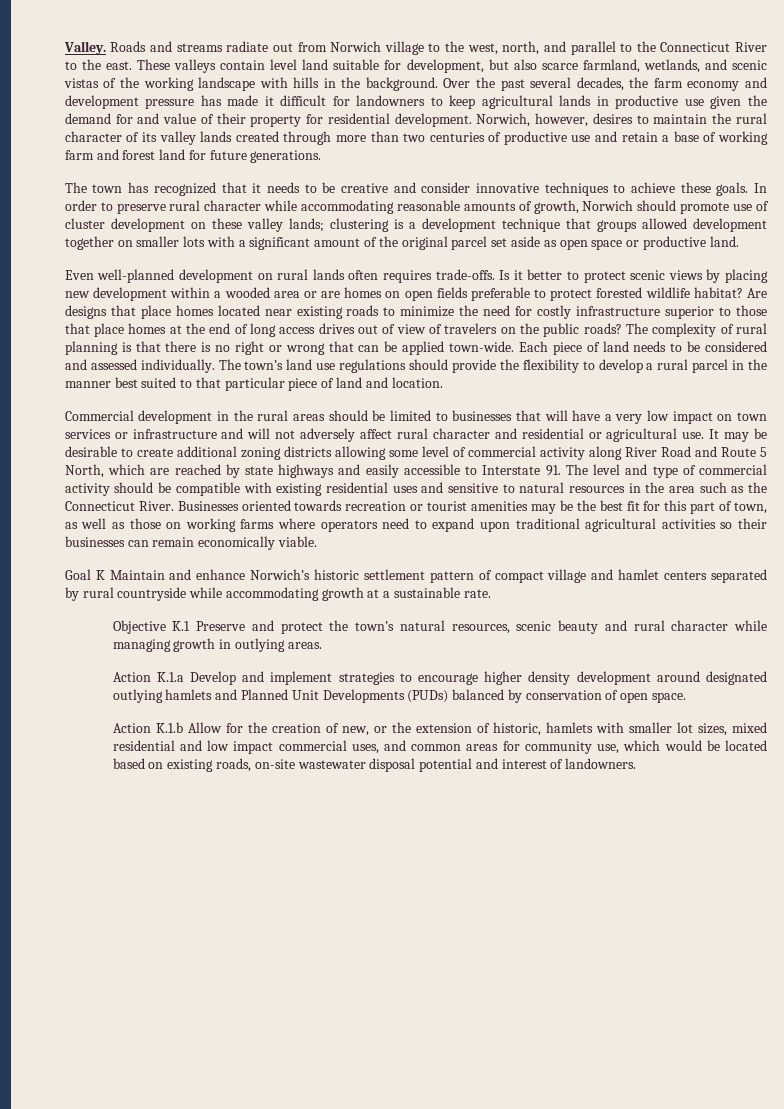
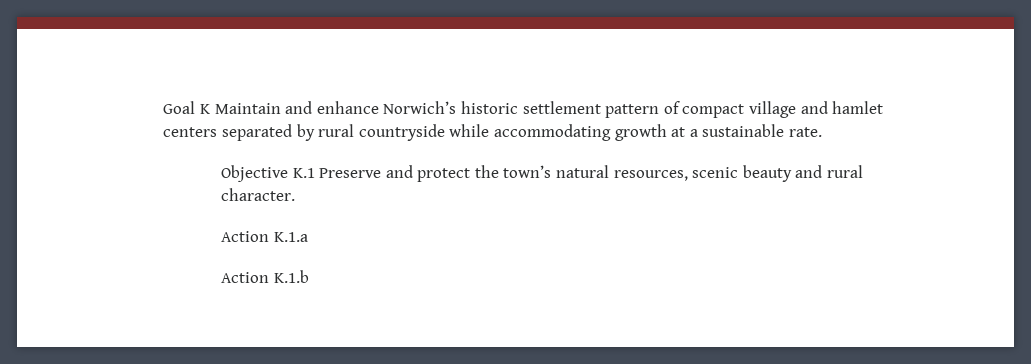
[63,41,767,55] [64,59,767,73] [63,77,767,91] [64,95,767,109] [64,113,767,127] [64,131,768,145] [64,149,322,163] [64,182,768,196] [64,200,769,214] [64,218,768,232] [64,236,739,250] [64,269,768,283] [64,287,768,301] [64,305,767,319] [64,323,768,337] [64,341,768,355] [64,359,767,373] [64,377,443,391] [64,410,767,424] [64,428,768,442] [64,446,768,460] [64,464,768,478] [64,482,768,496] [64,500,767,514] [64,518,767,532] [64,536,317,550] Valley. Roads and streams radiate out from Norwich village to the west, north, and parallel to the Connecticut River to the east. These valleys contain level land suitable for development, but also scarce farmland, wetlands, and scenic vistas of the working landscape with hills in the background. Over the past several decades, the farm economy and development pressure has made it difficult for landowners to keep agricultural lands in productive use given the demand for and value of their property for residential development. Norwich, however, desires to maintain the rural character of its valley lands created through more than two centuries of productive use and retain a base of working farm and forest land for future generations. // The town has recognized that it needs to be creative and consider innovative techniques to achieve these goals. In order to preserve rural character while accommodating reasonable amounts of growth, Norwich should promote use of cluster development on these valley lands; clustering is a development technique that groups allowed development together on smaller lots with a significant amount of the original parcel set aside as open space or productive land. // Even well-planned development on rural lands often requires trade-offs. Is it better to protect scenic views by placing new development within a wooded area or are homes on open fields preferable to protect forested wildlife habitat? Are designs that place homes located near existing roads to minimize the need for costly infrastructure superior to those that place homes at the end of long access drives out of view of travelers on the public roads? The complexity of rural planning is that there is no right or wrong that can be applied town-wide. Each piece of land needs to be considered and assessed individually. The town’s land use regulations should provide the flexibility to develop a rural parcel in the manner best suited to that particular piece of land and location. // Commercial development in the rural areas should be limited to businesses that will have a very low impact on town services or infrastructure and will not adversely affect rural character and residential or agricultural use. It may be desirable to create additional zoning districts allowing some level of commercial activity along River Road and Route 5 North, which are reached by state highways and easily accessible to Interstate 91. The level and type of commercial activity should be compatible with existing residential uses and sensitive to natural resources in the area such as the Connecticut River. Businesses oriented towards recreation or tourist amenities may be the best fit for this part of town, as well as those on working farms where operators need to expand upon traditional agricultural activities so their businesses can remain economically viable. // -> (163, 107) none
[671,620,768,631] [112,638,322,652] [112,671,767,685] [112,689,686,703] [112,722,767,736] [112,740,767,754] [112,758,637,772] character while managing growth in outlying areas. // Action K.1.a Develop and implement strategies to encourage higher density development around designated outlying hamlets and Planned Unit Developments (PUDs) balanced by conservation of open space. // Action K.1.b Allow for the creation of new, or the extension of historic, hamlets with smaller lot sizes, mixed residential and low impact commercial uses, and common areas for community use, which would be located based on existing roads, on-site wastewater disposal potential and interest of landowners. -> [220,188,295,201] [220,231,308,242] [220,270,309,283] character. // Action K.1.a // Action K.1.b

